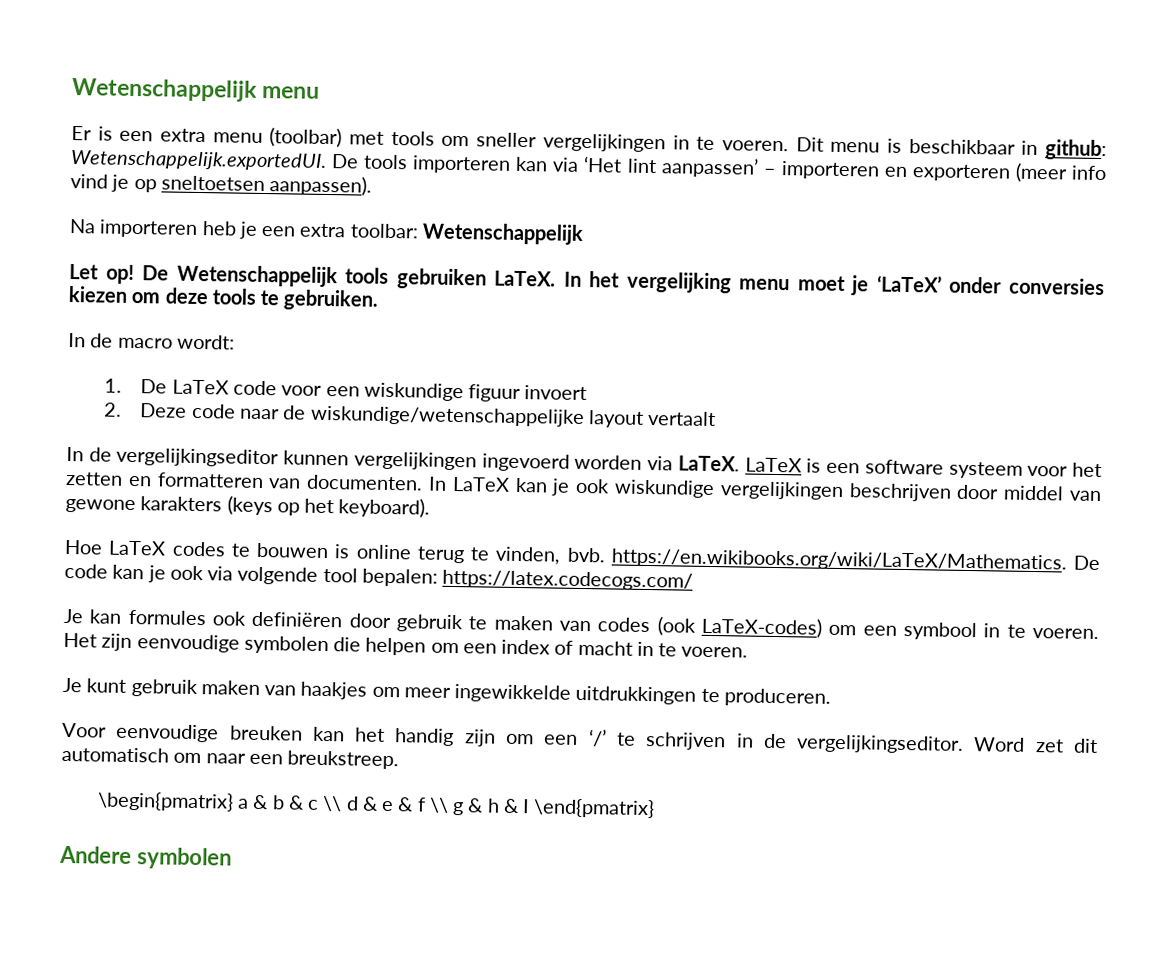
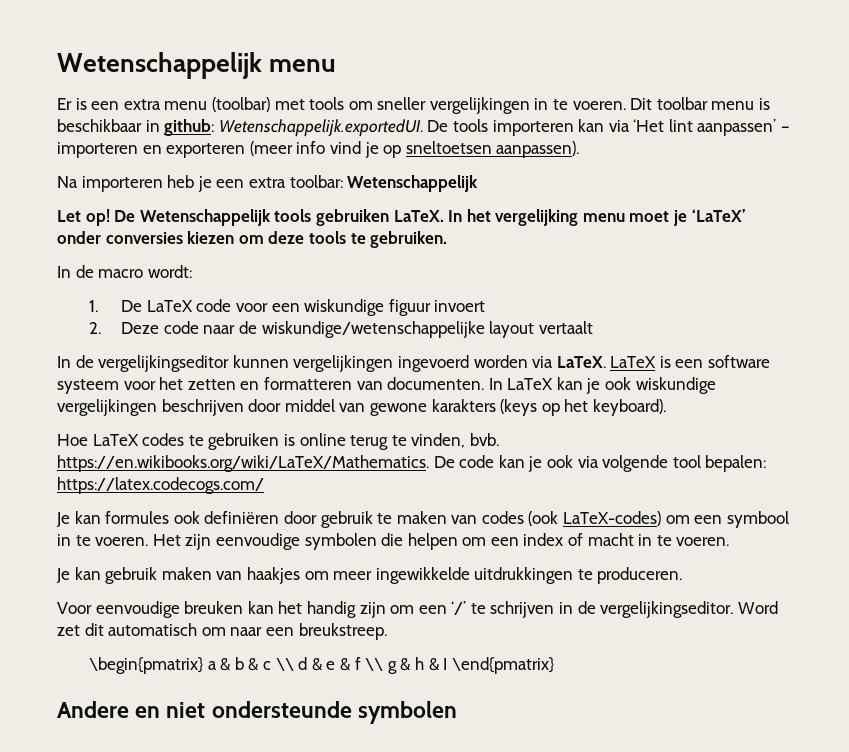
(824, 144) none -> [656,97,708,110] toolbar
[256,542,329,559] bouwen -> [208,433,280,450] gebruiken
[86,678,127,693] kunt -> [74,567,101,580] kan
(132, 855) none -> [135,701,352,718] en niet ondersteunde

